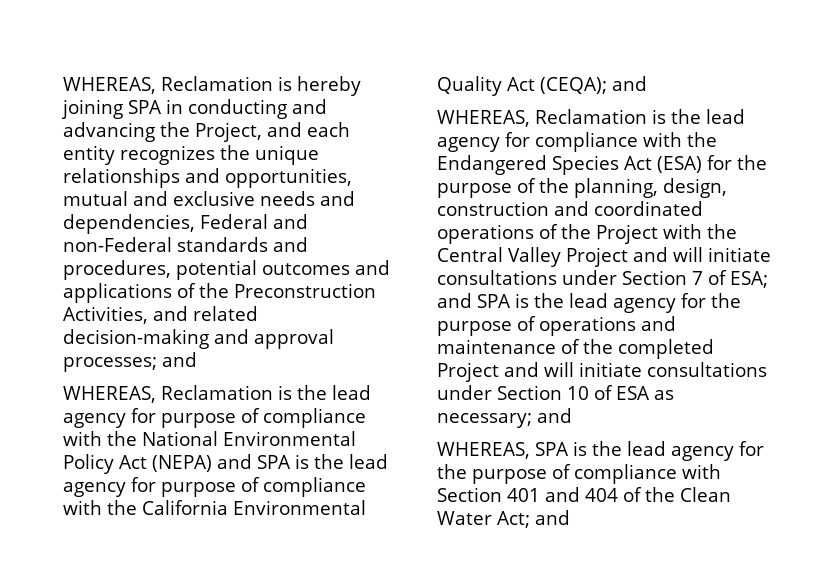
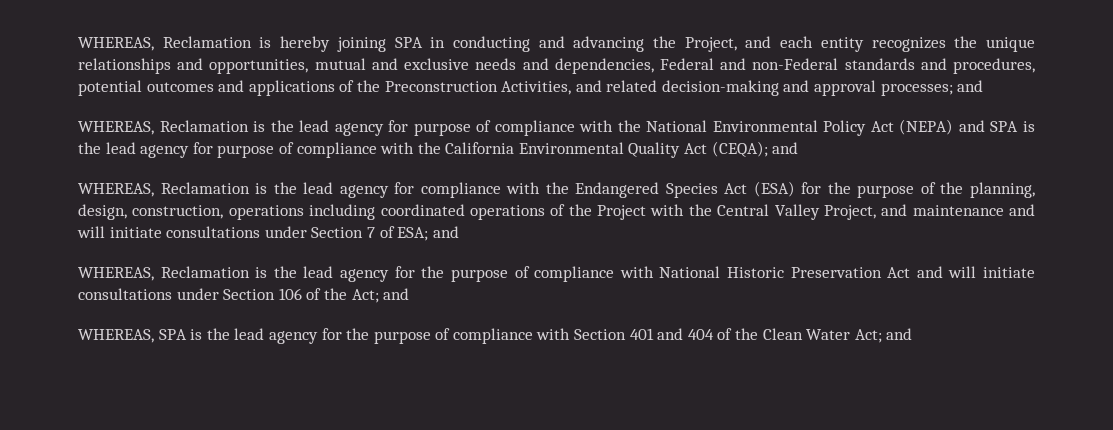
[437,201,589,216] construction and -> [132,204,376,220] construction, operations including
[566,247,628,267] Project -> [823,204,1004,220] Project, and maintenance
[477,293,741,313] [437,316,676,336] [437,339,714,359] [437,362,767,382] [437,385,674,400] [437,413,532,428] SPA is the lead agency for the purpose of operations and maintenance of the completed Project and will initiate consultations under Section 10 of ESA as necessary; -> [78,266,1035,282] [78,288,379,303] // WHEREAS, Reclamation is the lead agency for the purpose of compliance with National Historic Preservation Act and will initiate consultations under Section 106 of the Act;

